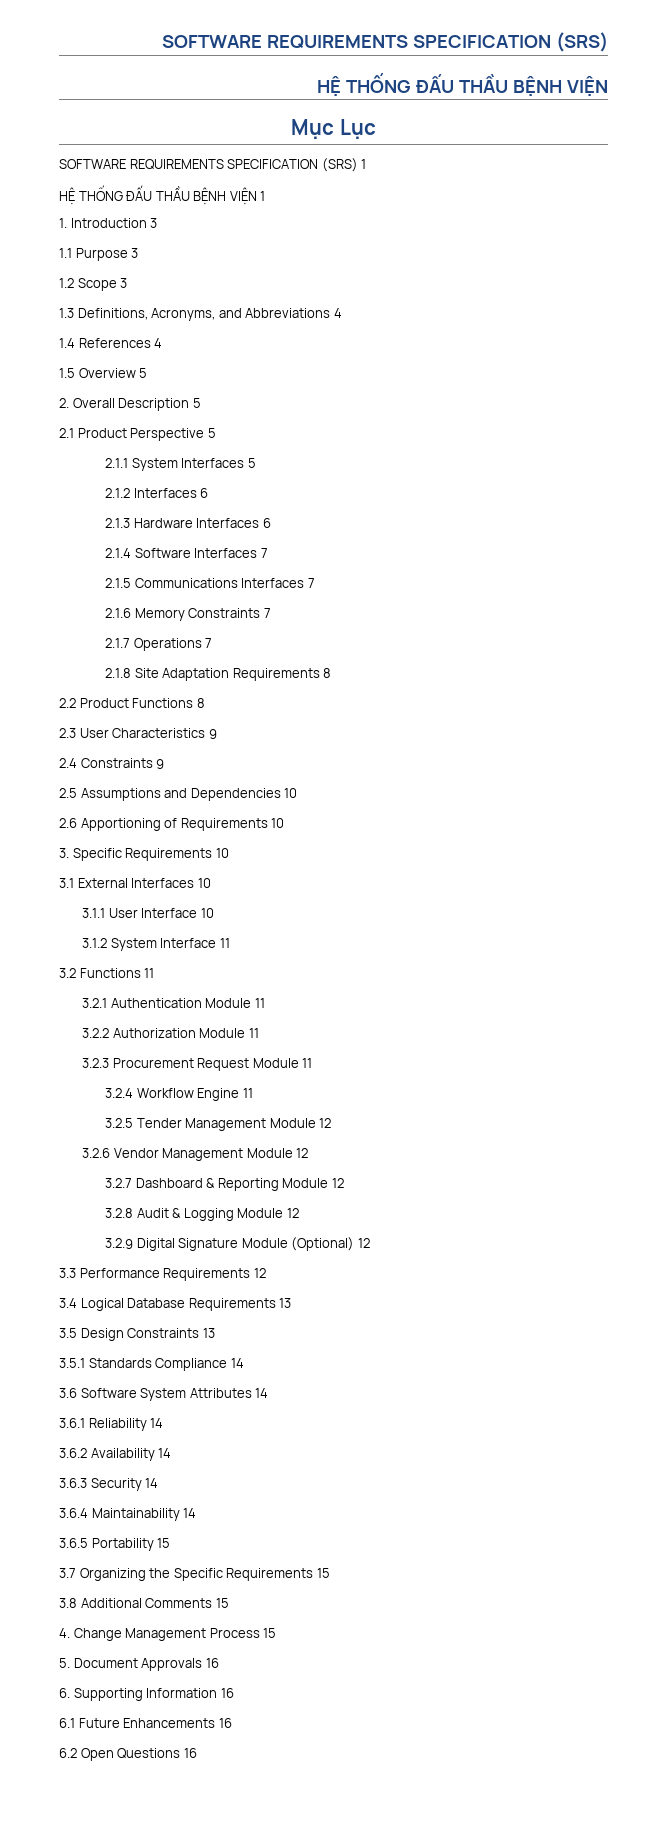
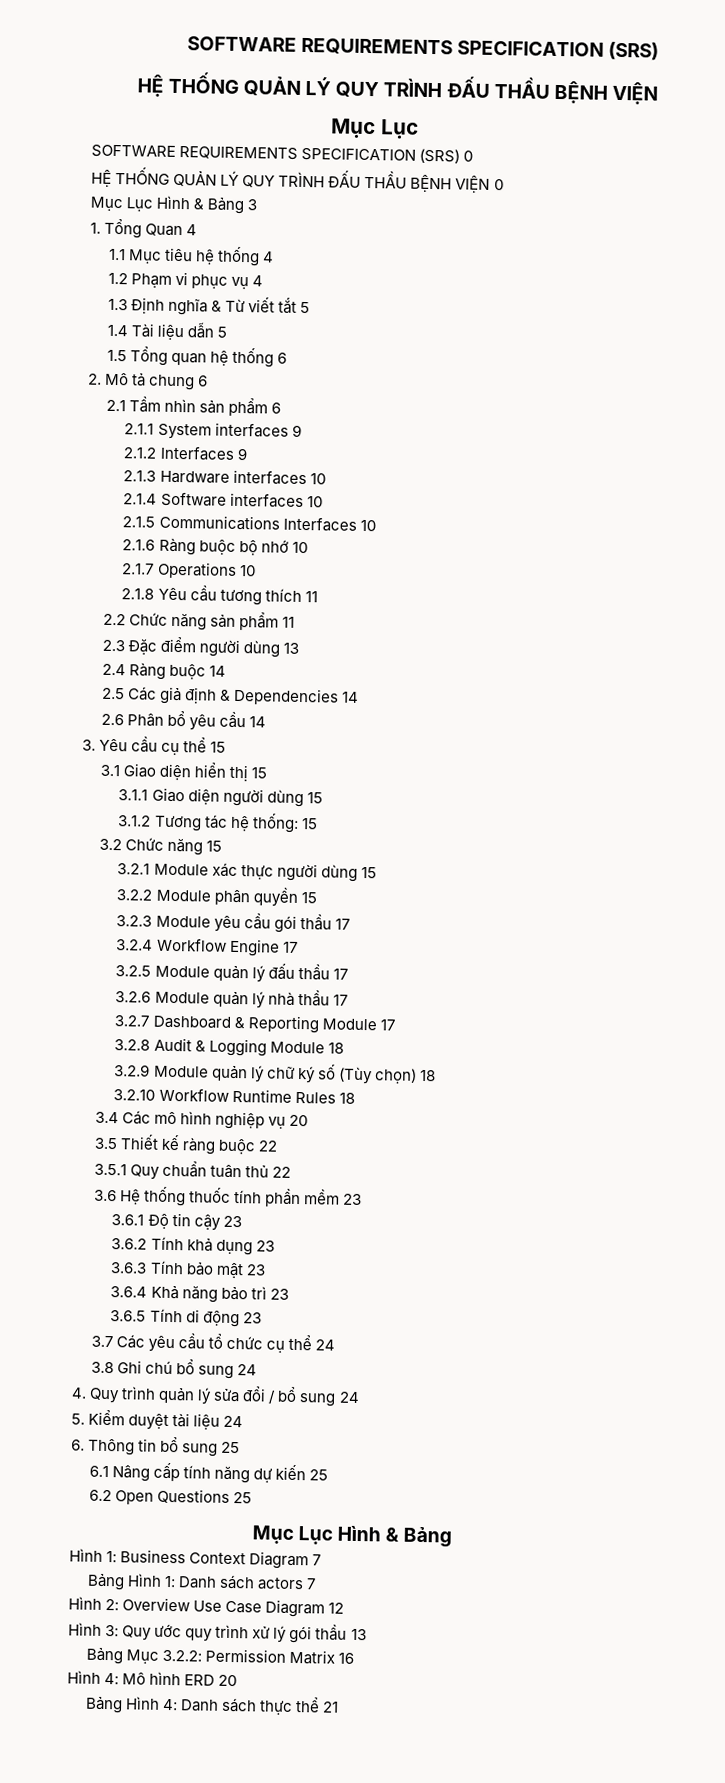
(412, 83) none -> [243,76,443,98] QUẢN LÝ QUY TRÌNH
[361,159,367,169] [59,185,266,205] [59,218,158,228] [59,248,139,261] [59,278,128,291] [59,308,342,321] [59,338,163,348] [59,368,148,378] [59,398,201,411] [59,428,216,441] 1 // HỆ THỐNG ĐẤU THẦU BỆNH VIỆN 1 // 1. Introduction 3 // 1.1 Purpose 3 // 1.2 Scope 3 // 1.3 Definitions, Acronyms, and Abbreviations 4 // 1.4 References 4 // 1.5 Overview 5 // 2. Overall Description 5 // 2.1 Product Perspective 5 -> [463,150,474,162] [91,166,504,194] [90,195,258,215] [90,218,198,239] [107,246,274,267] [107,271,263,290] [107,297,311,316] [106,322,227,341] [106,346,287,368] [88,371,209,391] [105,396,281,417] 0 // HỆ THỐNG QUẢN LÝ QUY TRÌNH ĐẤU THẦU BỆNH VIỆN 0 // Mục Lục Hình & Bảng 3 // 1. Tổng Quan 4 // 1.1 Mục tiêu hệ thống 4 // 1.2 Phạm vi phục vụ 4 // 1.3 Định nghĩa & Từ viết tắt 5 // 1.4 Tài liệu dẫn 5 // 1.5 Tổng quan hệ thống 6 // 2. Mô tả chung 6 // 2.1 Tầm nhìn sản phẩm 6
[181,458,256,468] Interfaces 5 -> [214,422,302,438] interfaces 9
[200,488,209,498] 6 -> [236,447,248,461] 9
[196,518,271,528] Interfaces 6 -> [232,469,326,486] interfaces 10
[194,548,268,558] Interfaces 7 -> [229,492,323,509] interfaces 10
[307,578,315,588] 7 -> [359,519,376,532] 10
[134,608,271,621] Memory Constraints 7 -> [158,537,308,556] Ràng buộc bộ nhớ 10
[205,638,213,648] 7 -> [238,565,256,577] 10
[134,668,332,681] [59,698,205,708] [59,728,217,739] [59,758,165,769] [59,788,298,801] [59,818,285,831] [59,848,229,861] [59,878,211,888] [82,908,214,918] [82,938,230,951] [59,968,155,978] [82,998,265,1008] [82,1028,259,1038] [82,1058,313,1071] Site Adaptation Requirements 8 // 2.2 Product Functions 8 // 2.3 User Characteristics 9 // 2.4 Constraints 9 // 2.5 Assumptions and Dependencies 10 // 2.6 Apportioning of Requirements 10 // 3. Specific Requirements 10 // 3.1 External Interfaces 10 // 3.1.1 User Interface 10 // 3.1.2 System Interface 11 // 3.2 Functions 11 // 3.2.1 Authentication Module 11 // 3.2.2 Authorization Module 11 // 3.2.3 Procurement Request Module 11 -> [157,585,318,606] [102,611,295,631] [101,636,299,658] [101,662,226,680] [101,686,360,706] [100,710,266,731] [82,736,227,756] [99,762,267,783] [118,787,323,808] [118,813,318,833] [98,837,222,856] [117,862,377,882] [116,887,317,907] [116,913,350,933] Yêu cầu tương thích 11 // 2.2 Chức năng sản phẩm 11 // 2.3 Đặc điểm người dùng 13 // 2.4 Ràng buộc 14 // 2.5 Các giả định & Dependencies 14 // 2.6 Phân bổ yêu cầu 14 // 3. Yêu cầu cụ thể 15 // 3.1 Giao diện hiển thị 15 // 3.1.1 Giao diện người dùng 15 // 3.1.2 Tương tác hệ thống: 15 // 3.2 Chức năng 15 // 3.2.1 Module xác thực người dùng 15 // 3.2.2 Module phân quyền 15 // 3.2.3 Module yêu cầu gói thầu 17
[242,1088,253,1098] 11 -> [282,941,298,953] 17
[136,1118,332,1131] [82,1148,309,1161] Tender Management Module 12 // 3.2.6 Vendor Management Module 12 -> [154,963,348,983] [115,989,348,1009] Module quản lý đấu thầu 17 // 3.2.6 Module quản lý nhà thầu 17
[331,1178,344,1188] 12 -> [379,1019,395,1031] 17
[286,1208,299,1218] 12 -> [327,1042,344,1054] 18
[136,1237,370,1251] [59,1268,266,1281] [59,1298,292,1311] [59,1328,215,1341] [59,1358,244,1371] [59,1388,269,1401] [59,1418,164,1431] [59,1448,172,1461] [59,1478,159,1491] [59,1508,197,1521] [59,1538,171,1551] [59,1568,330,1581] [59,1598,229,1608] [59,1628,277,1641] [59,1658,219,1671] [59,1688,234,1701] [59,1718,232,1728] [59,1748,197,1761] Digital Signature Module (Optional) 12 // 3.3 Performance Requirements 12 // 3.4 Logical Database Requirements 13 // 3.5 Design Constraints 13 // 3.5.1 Standards Compliance 14 // 3.6 Software System Attributes 14 // 3.6.1 Reliability 14 // 3.6.2 Availability 14 // 3.6.3 Security 14 // 3.6.4 Maintainability 14 // 3.6.5 Portability 15 // 3.7 Organizing the Specific Requirements 15 // 3.8 Additional Comments 15 // 4. Change Management Process 15 // 5. Document Approvals 16 // 6. Supporting Information 16 // 6.1 Future Enhancements 16 // 6.2 Open Questions 16 -> [153,1064,436,1085] [113,1087,355,1104] [94,1110,309,1130] [93,1134,278,1155] [93,1160,291,1180] [93,1186,363,1208] [111,1212,242,1231] [111,1236,275,1256] [110,1260,266,1280] [110,1285,289,1303] [110,1308,262,1328] [90,1333,336,1353] [90,1359,257,1380] [71,1386,360,1407] [71,1409,244,1431] [71,1436,241,1457] [88,1462,329,1484] [88,1488,252,1505] [251,1525,453,1548] [69,1548,322,1570] [86,1573,317,1591] [68,1596,345,1618] [68,1622,367,1644] [85,1647,354,1665] [67,1670,238,1687] [84,1696,340,1715] Module quản lý chữ ký số (Tùy chọn) 18 // 3.2.10 Workflow Runtime Rules 18 // 3.4 Các mô hình nghiệp vụ 20 // 3.5 Thiết kế ràng buộc 22 // 3.5.1 Quy chuẩn tuân thủ 22 // 3.6 Hệ thống thuốc tính phần mềm 23 // 3.6.1 Độ tin cậy 23 // 3.6.2 Tính khả dụng 23 // 3.6.3 Tính bảo mật 23 // 3.6.4 Khả năng bảo trì 23 // 3.6.5 Tính di động 23 // 3.7 Các yêu cầu tổ chức cụ thể 24 // 3.8 Ghi chú bổ sung 24 // 4. Quy trình quản lý sửa đổi / bổ sung 24 // 5. Kiểm duyệt tài liệu 24 // 6. Thông tin bổ sung 25 // 6.1 Nâng cấp tính năng dự kiến 25 // 6.2 Open Questions 25 // Mục Lục Hình & Bảng // Hình 1: Business Context Diagram 7 // Bảng Hình 1: Danh sách actors 7 // Hình 2: Overview Use Case Diagram 12 // Hình 3: Quy ước quy trình xử lý gói thầu 13 // Bảng Mục 3.2.2: Permission Matrix 16 // Hình 4: Mô hình ERD 20 // Bảng Hình 4: Danh sách thực thể 21

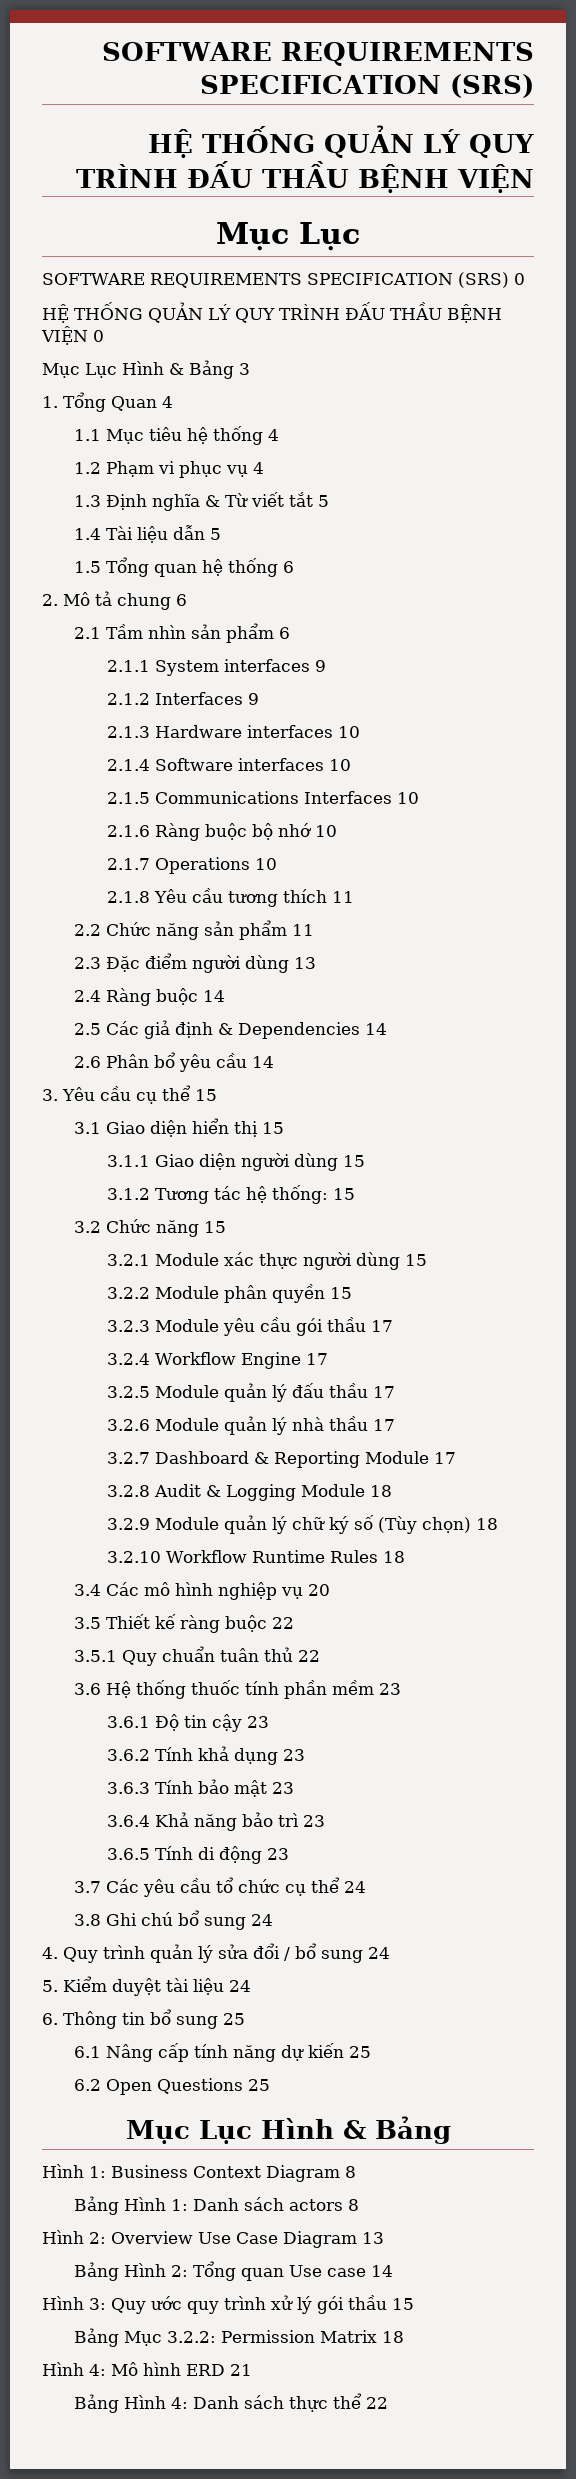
[312,1554,322,1566] 7 -> [345,2166,356,2178] 8
[306,1578,317,1590] 7 -> [348,2199,360,2211] 8
[328,1602,345,1614] 12 -> [362,2232,384,2244] [74,2261,394,2281] 13 // Bảng Hình 2: Tổng quan Use case 14
[350,1628,367,1641] 13 -> [392,2298,414,2310] 15
[337,1652,354,1664] 16 -> [382,2331,405,2343] 18
[218,1674,238,1687] 20 -> [230,2364,252,2376] 21
[322,1701,340,1713] 21 -> [366,2397,389,2409] 22

